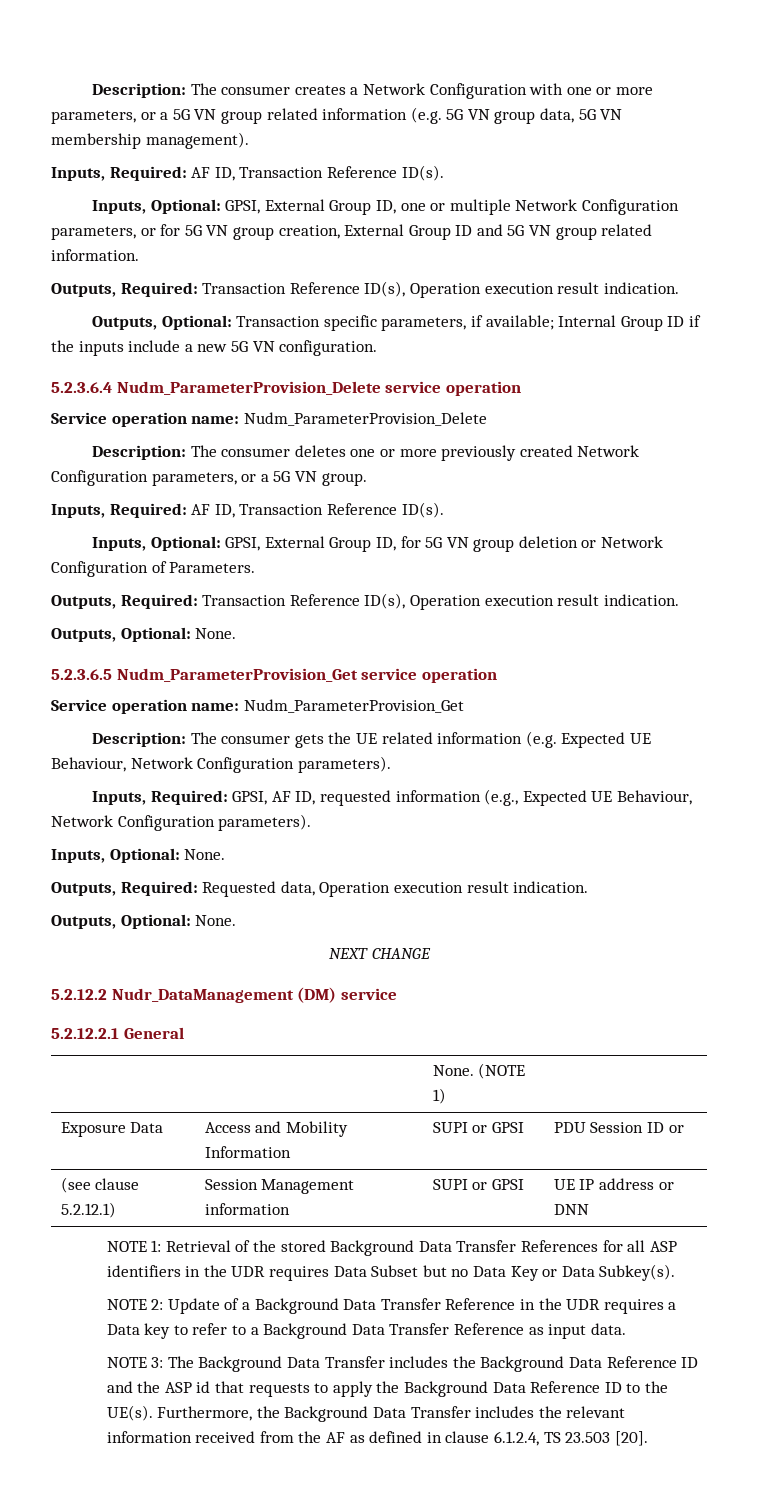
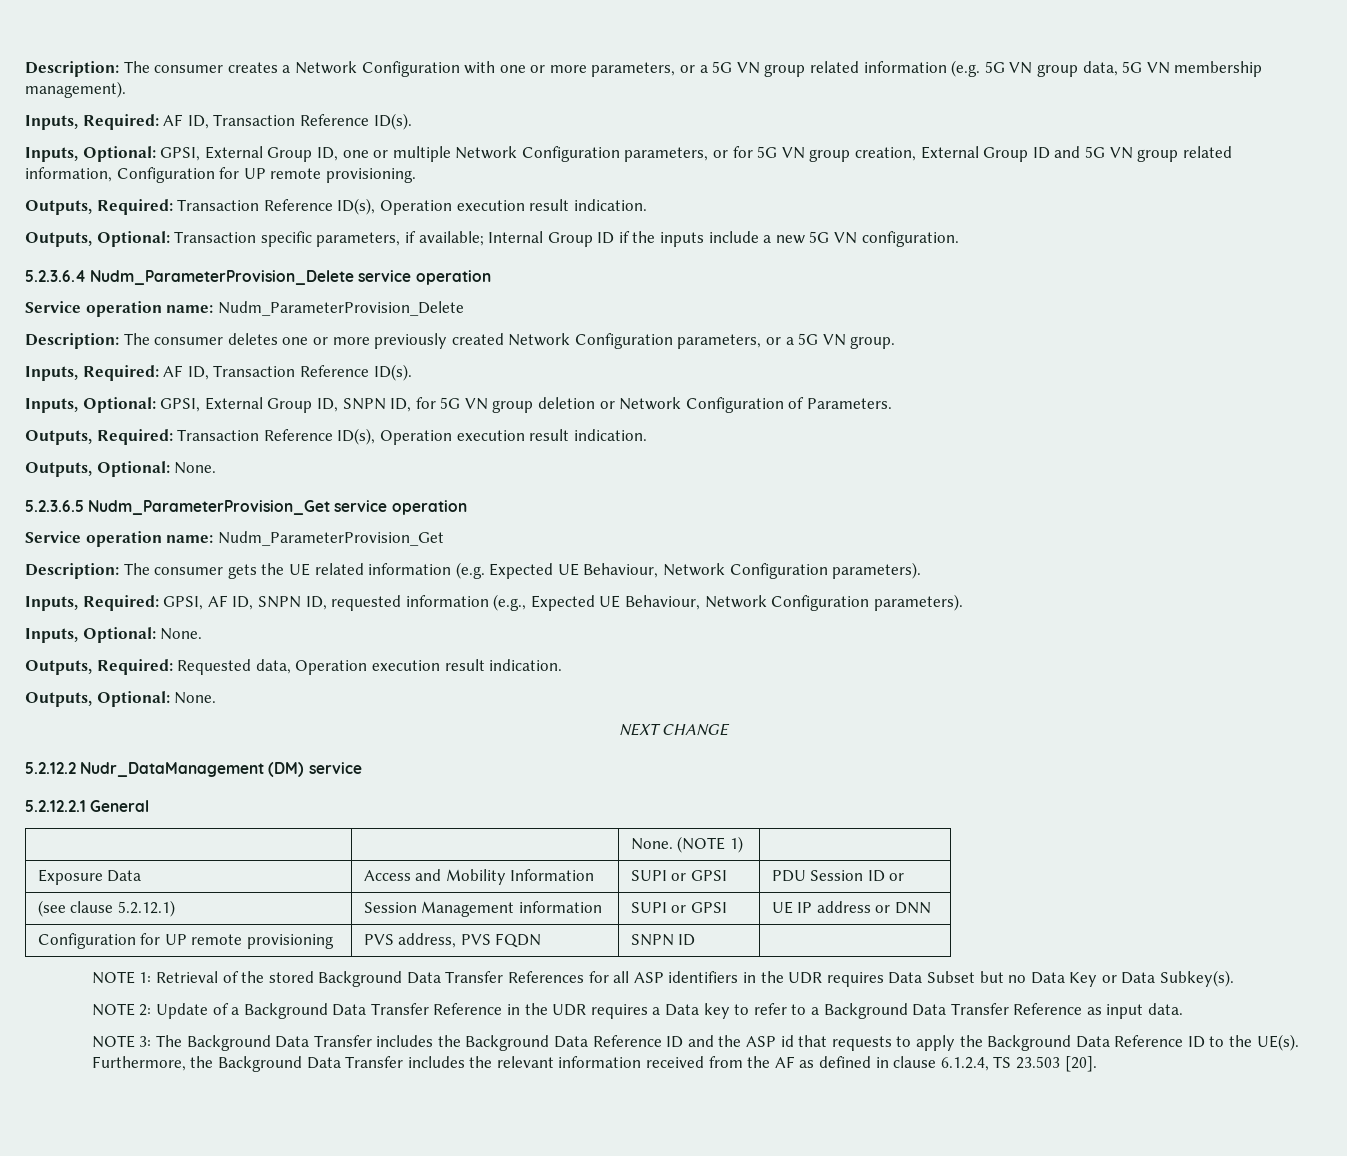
[51,249,139,261] information. -> [25,167,416,183] information, Configuration for UP remote provisioning.
(396, 544) none -> [342,398,412,412] SNPN ID,
(316, 798) none -> [257,596,327,610] SNPN ID,
(589, 1209) none -> [37,933,334,949] [363,933,542,948] [630,934,696,946] // Configuration for UP remote provisioning | PVS address, PVS FQDN | SNPN ID |

